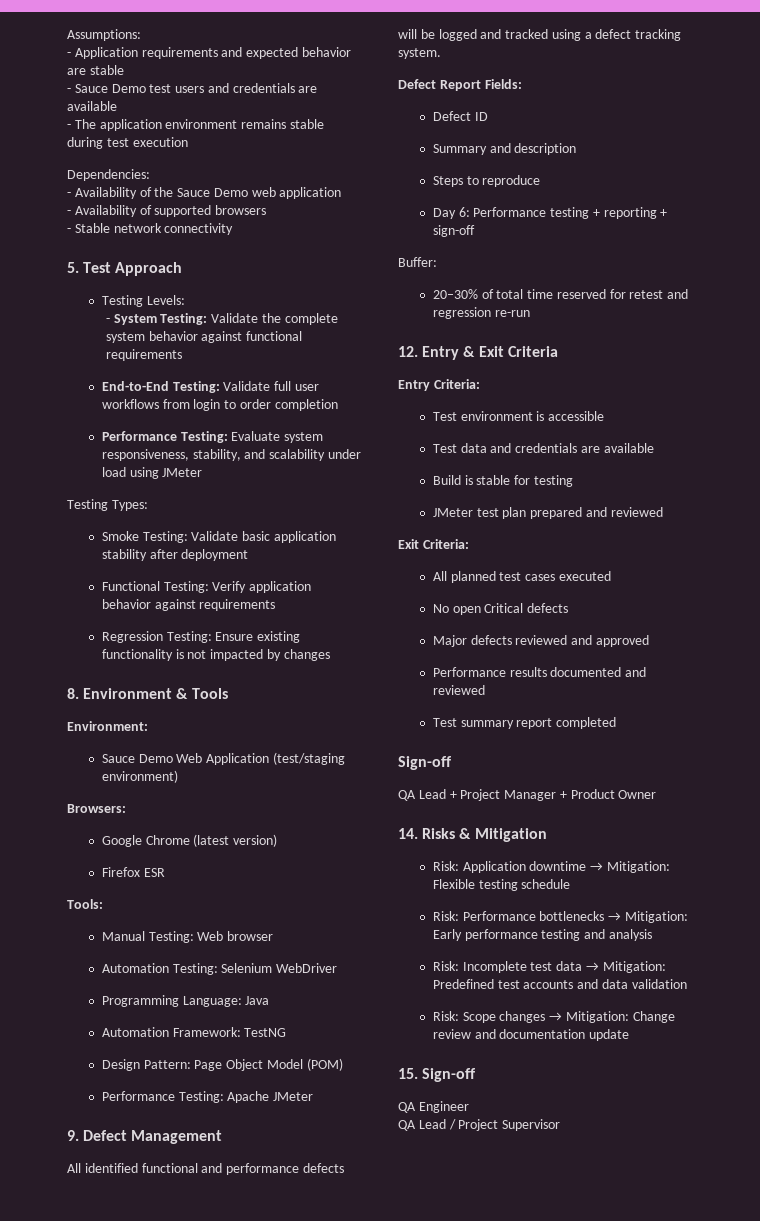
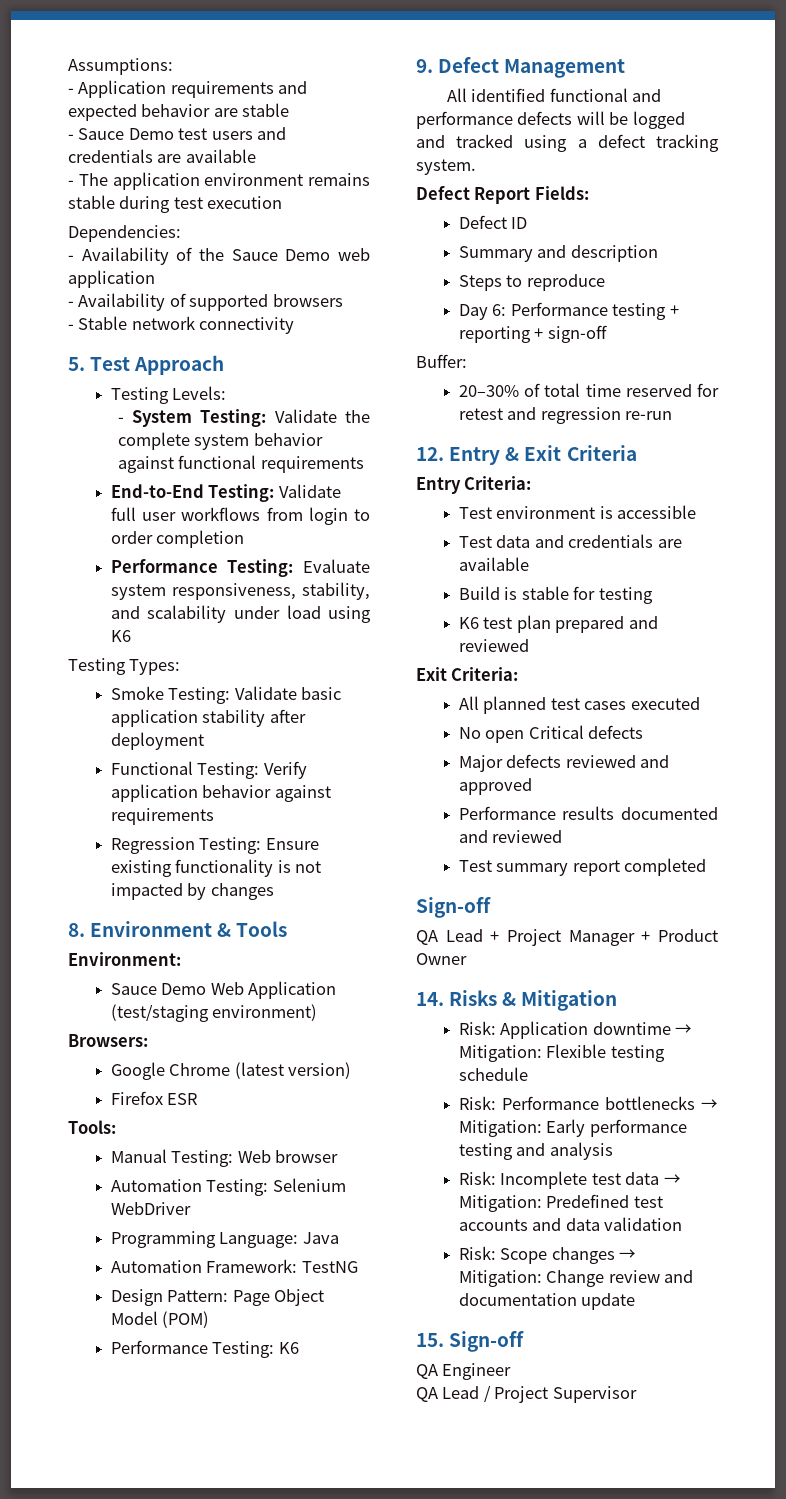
[162,468,203,477] JMeter -> [110,630,131,642] K6
[227,1091,314,1103] Apache JMeter -> [278,1342,299,1354] K6
[432,508,473,517] JMeter -> [458,617,479,629] K6

